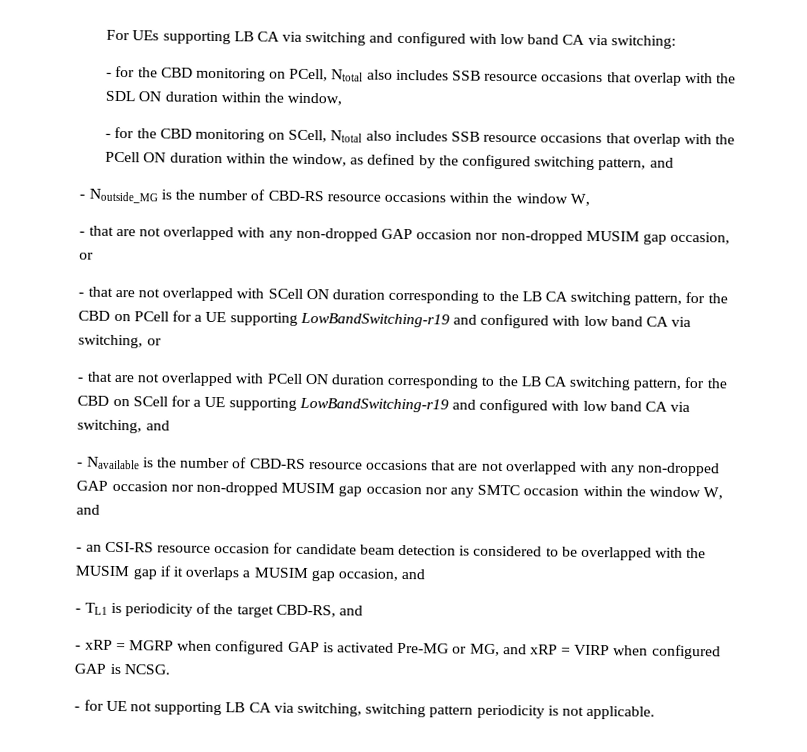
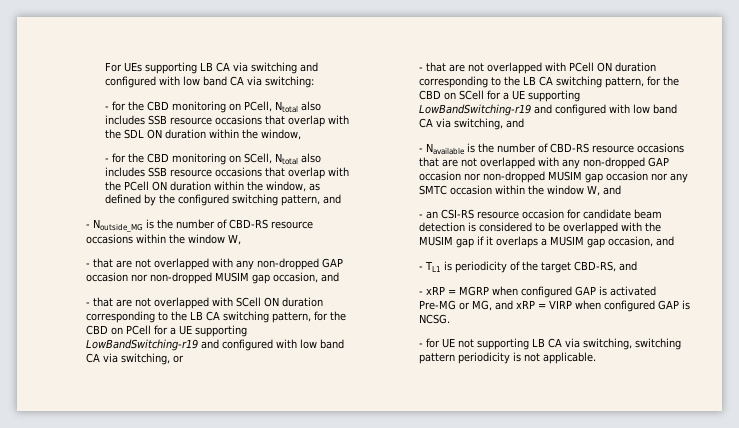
[79,252,95,260] or -> [320,272,339,282] and

